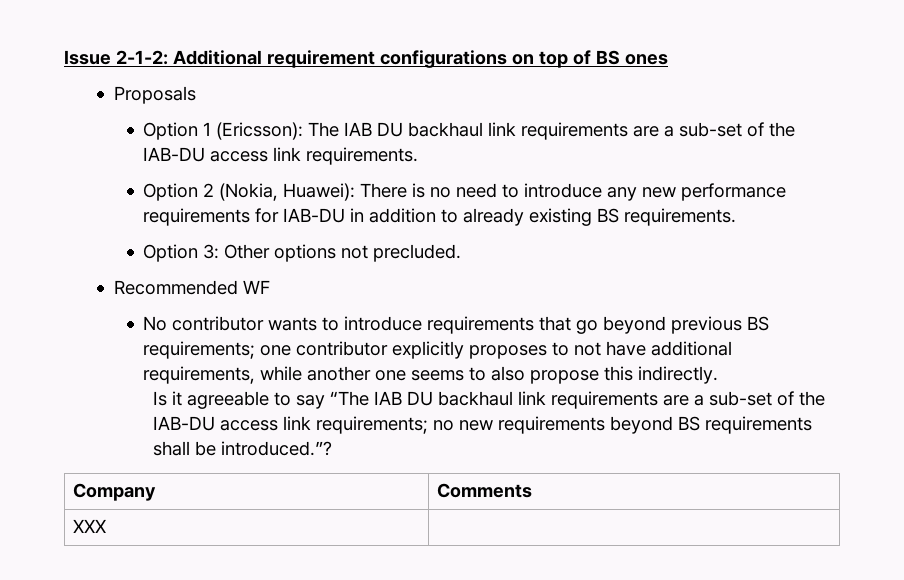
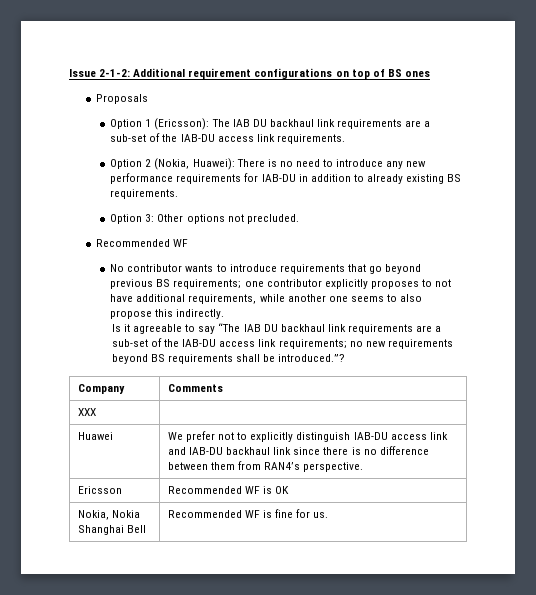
(107, 526) none -> [77,432,113,440] [167,431,448,442] [167,446,429,455] [167,461,364,472] [77,486,122,494] [167,486,290,494] [77,510,140,520] [77,525,146,535] [167,509,329,518] // Huawei | We prefer not to explicitly distinguish IAB-DU access link and IAB-DU backhaul link since there is no difference between them from RAN4’s perspective. // Ericsson | Recommended WF is OK // Nokia, Nokia Shanghai Bell | Recommended WF is fine for us.

